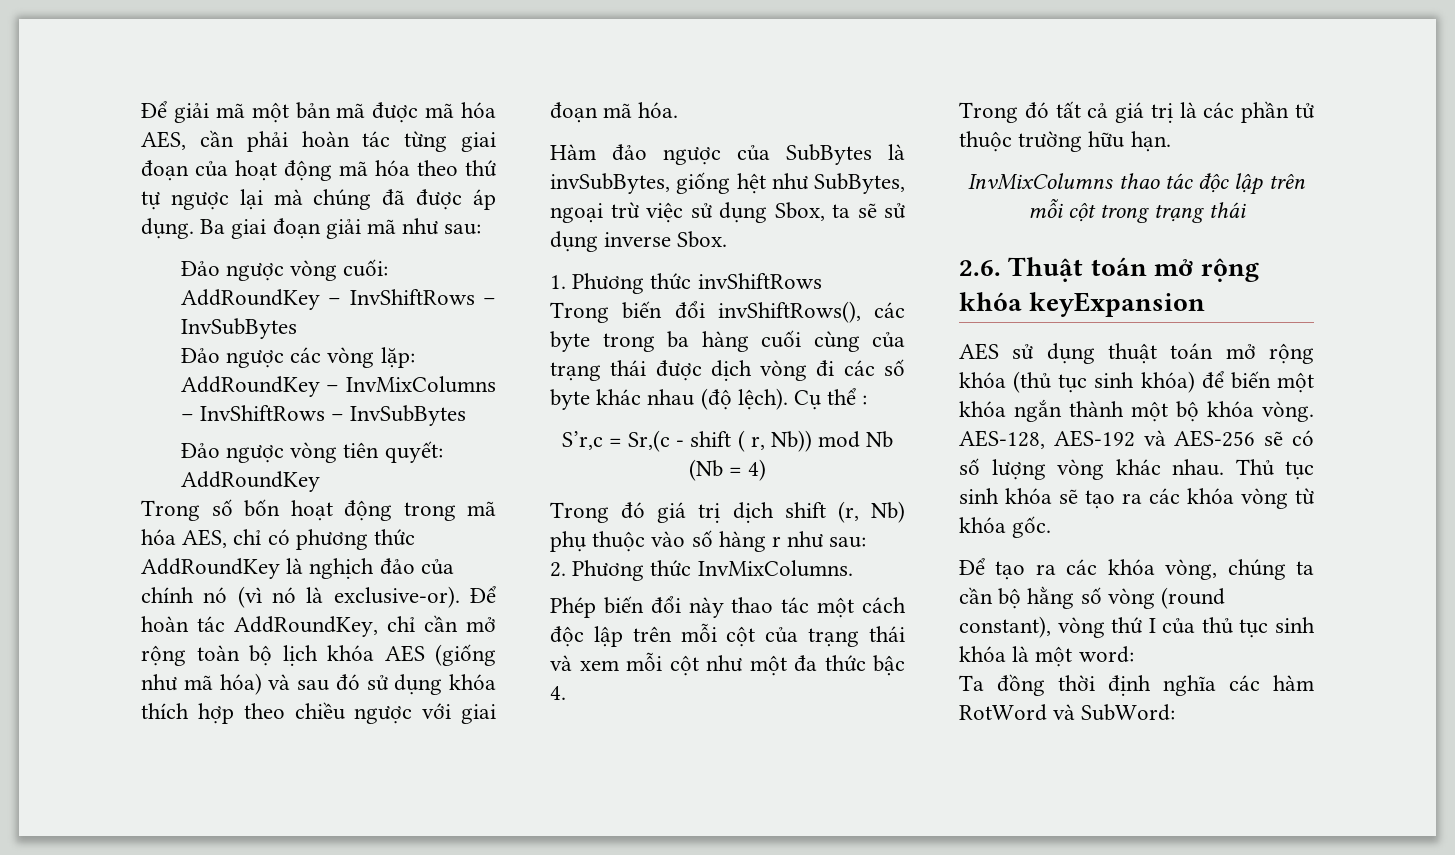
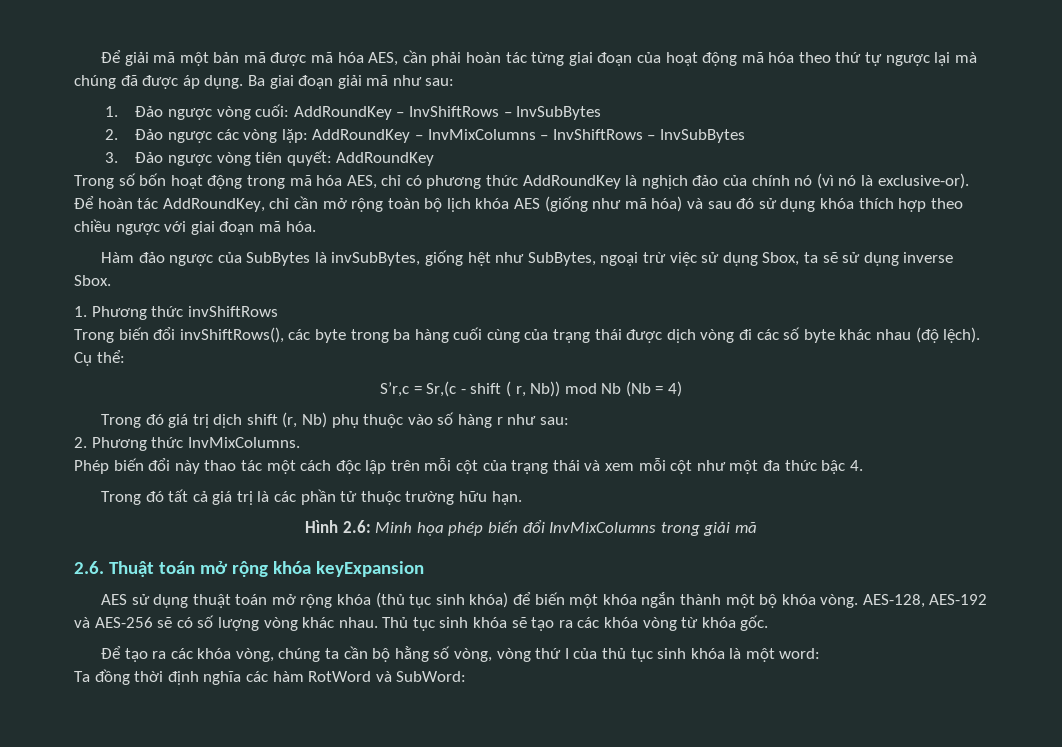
(482, 229) none -> [104,106,118,117] 1.
(297, 328) none -> [104,129,118,140] 2.
(467, 415) none -> [104,152,118,163] 3.
[827,388,868,405] thể : -> [96,350,125,363] thể:
[968,173,1305,195] [1027,198,1247,223] InvMixColumns thao tác độc lập trên mỗi cột trong trạng thái -> [305,520,757,536] Hình 2.6: Minh họa phép biến đổi InvMixColumns trong giải mã
[1107,587,1226,609] [959,616,1051,638] vòng (round constant), -> [453,648,492,662] vòng,

